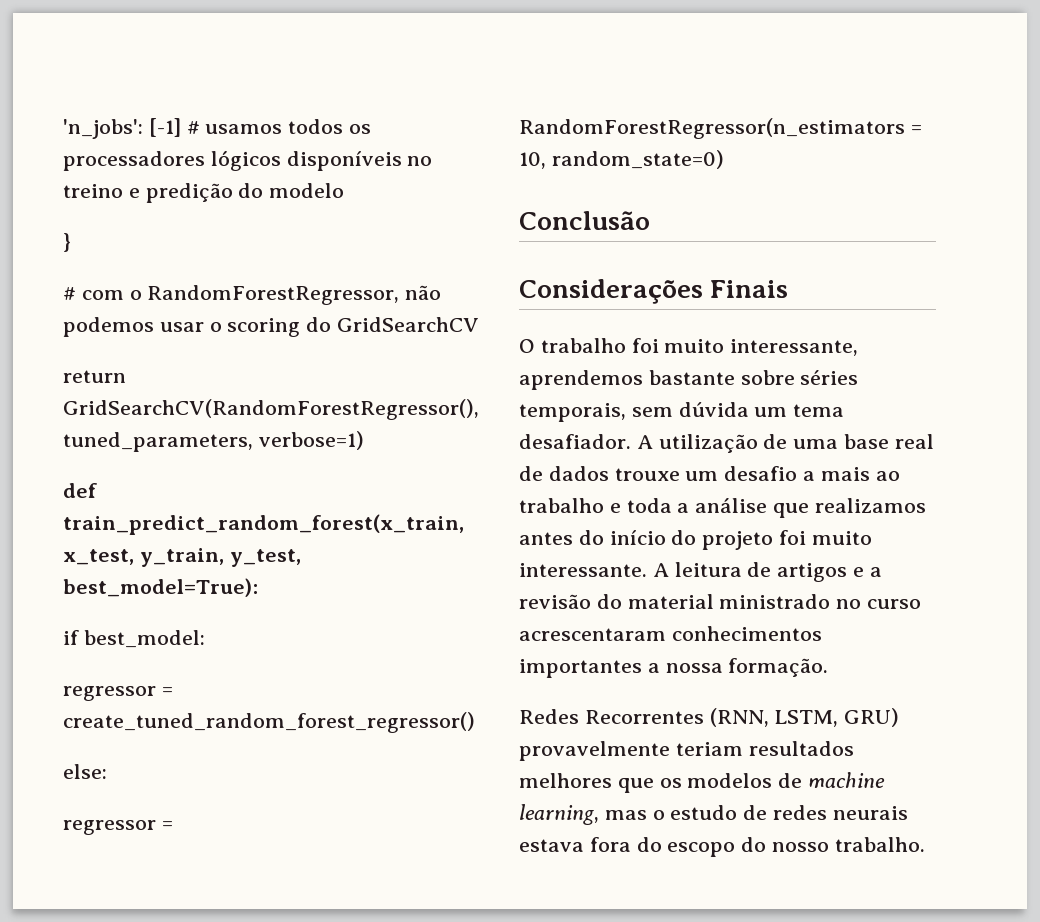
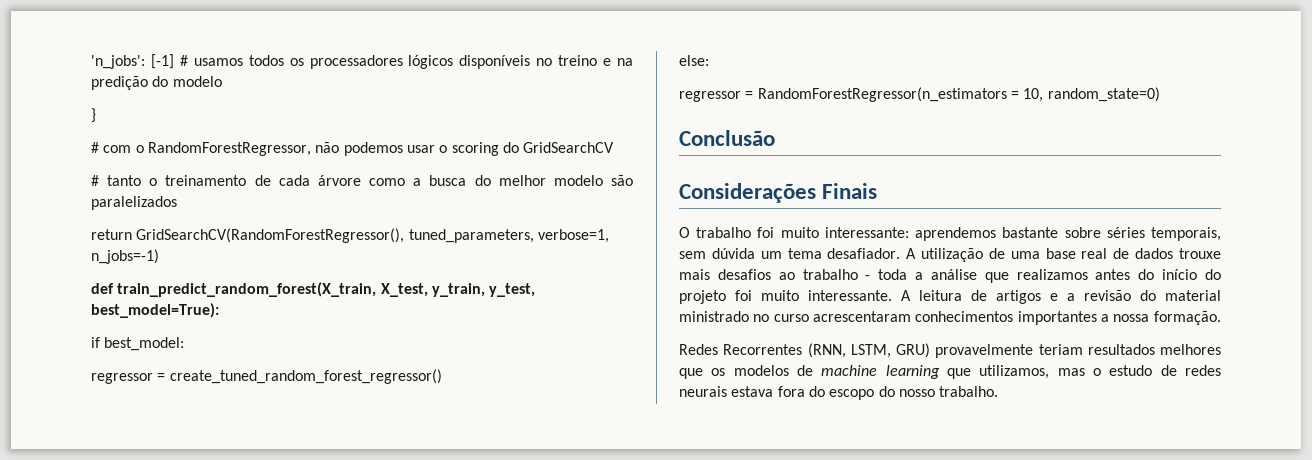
(140, 193) none -> [617,58,633,66] na
(480, 324) none -> [91,175,633,186] [91,196,177,210] // # tanto o treinamento de cada árvore como a busca do melhor modelo são paralelizados
[258,431,364,450] verbose=1) -> [537,229,609,243] [91,249,159,264] verbose=1, n_jobs=-1)
[63,514,464,535] [63,549,134,565] train_predict_random_forest(x_train, x_test, -> [117,282,428,297] train_predict_random_forest(X_train, X_test,
[730,339,859,356] interessante, -> [824,227,909,238] interessante:
[685,466,870,481] um desafio a mais -> [679,269,771,280] mais desafios
[609,503,621,513] e -> [865,275,871,280] -
[519,804,599,825] learning, -> [885,365,1050,379] learning que utilizamos,

